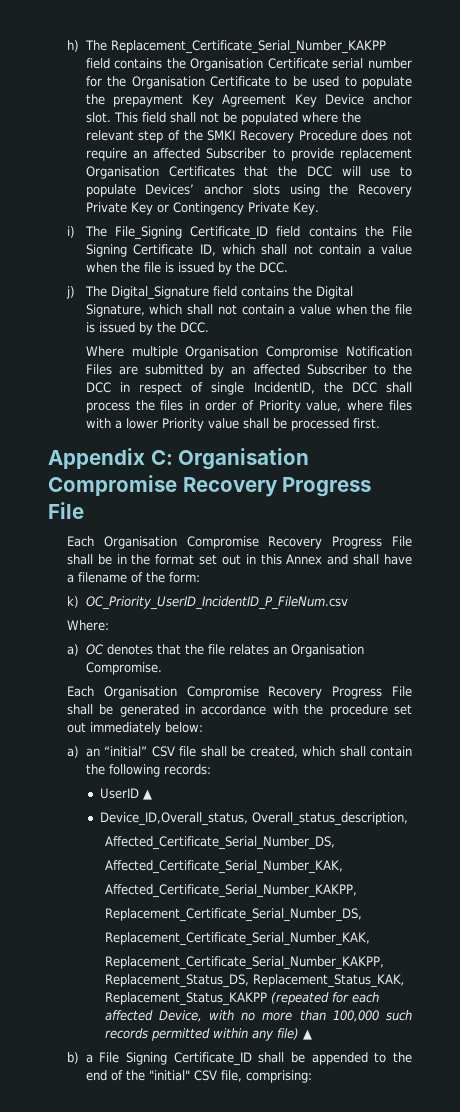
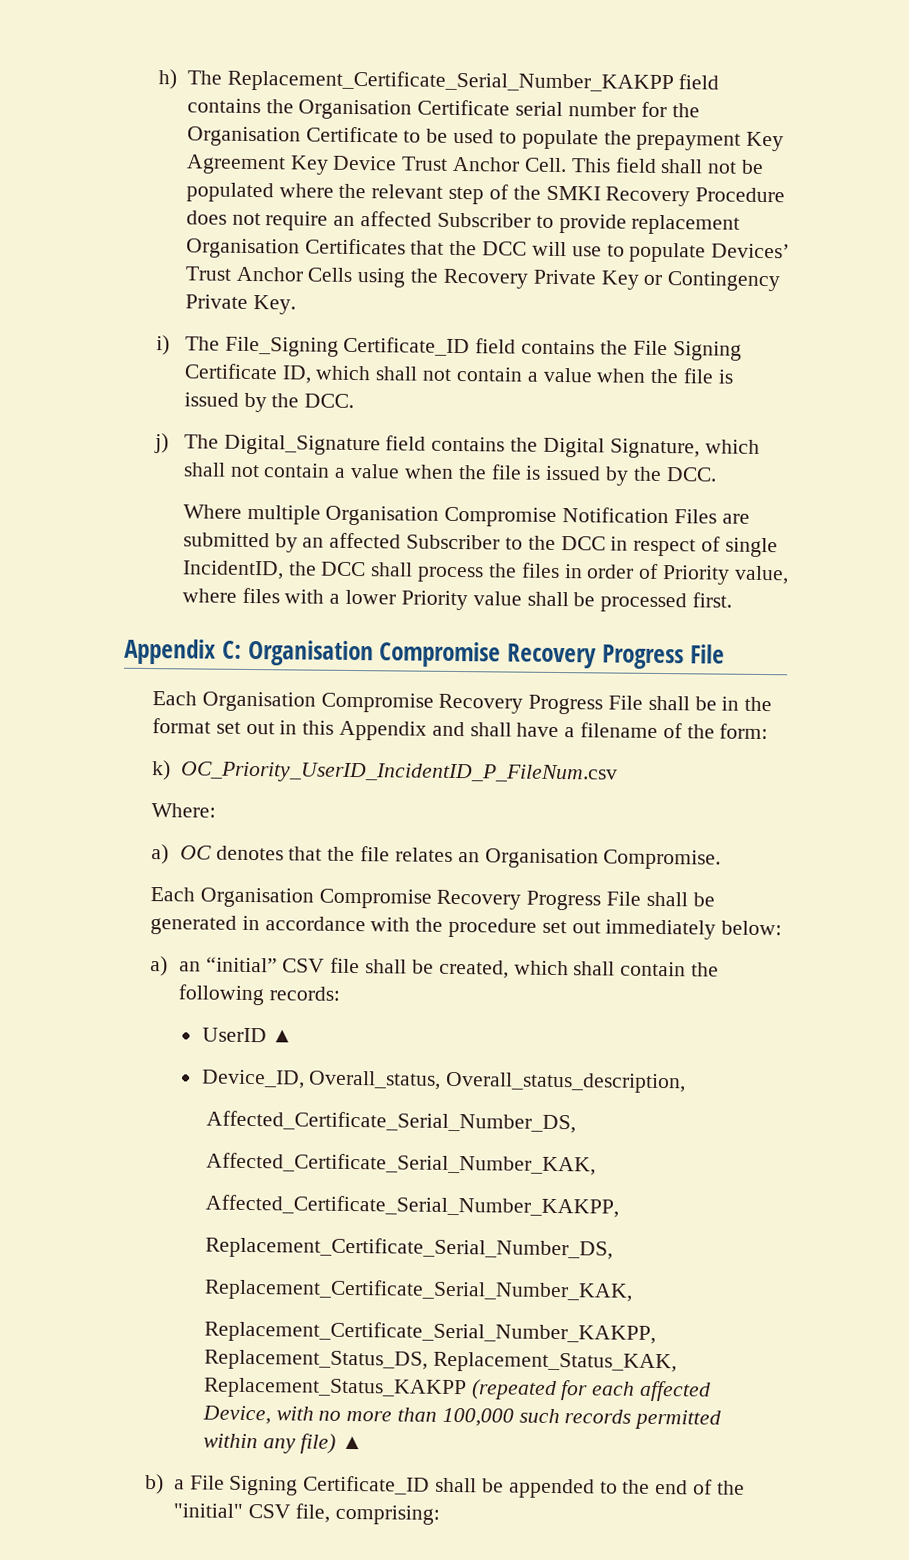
[373,94,413,105] [85,112,111,123] anchor slot. -> [401,156,567,173] Trust Anchor Cell.
[204,184,280,195] anchor slots -> [184,266,353,282] Trust Anchor Cells
[286,554,323,565] Annex -> [338,720,427,741] Appendix
[100,812,249,826] Device_ID,Overall_status, -> [200,1069,442,1090] Device_ID, Overall_status,

